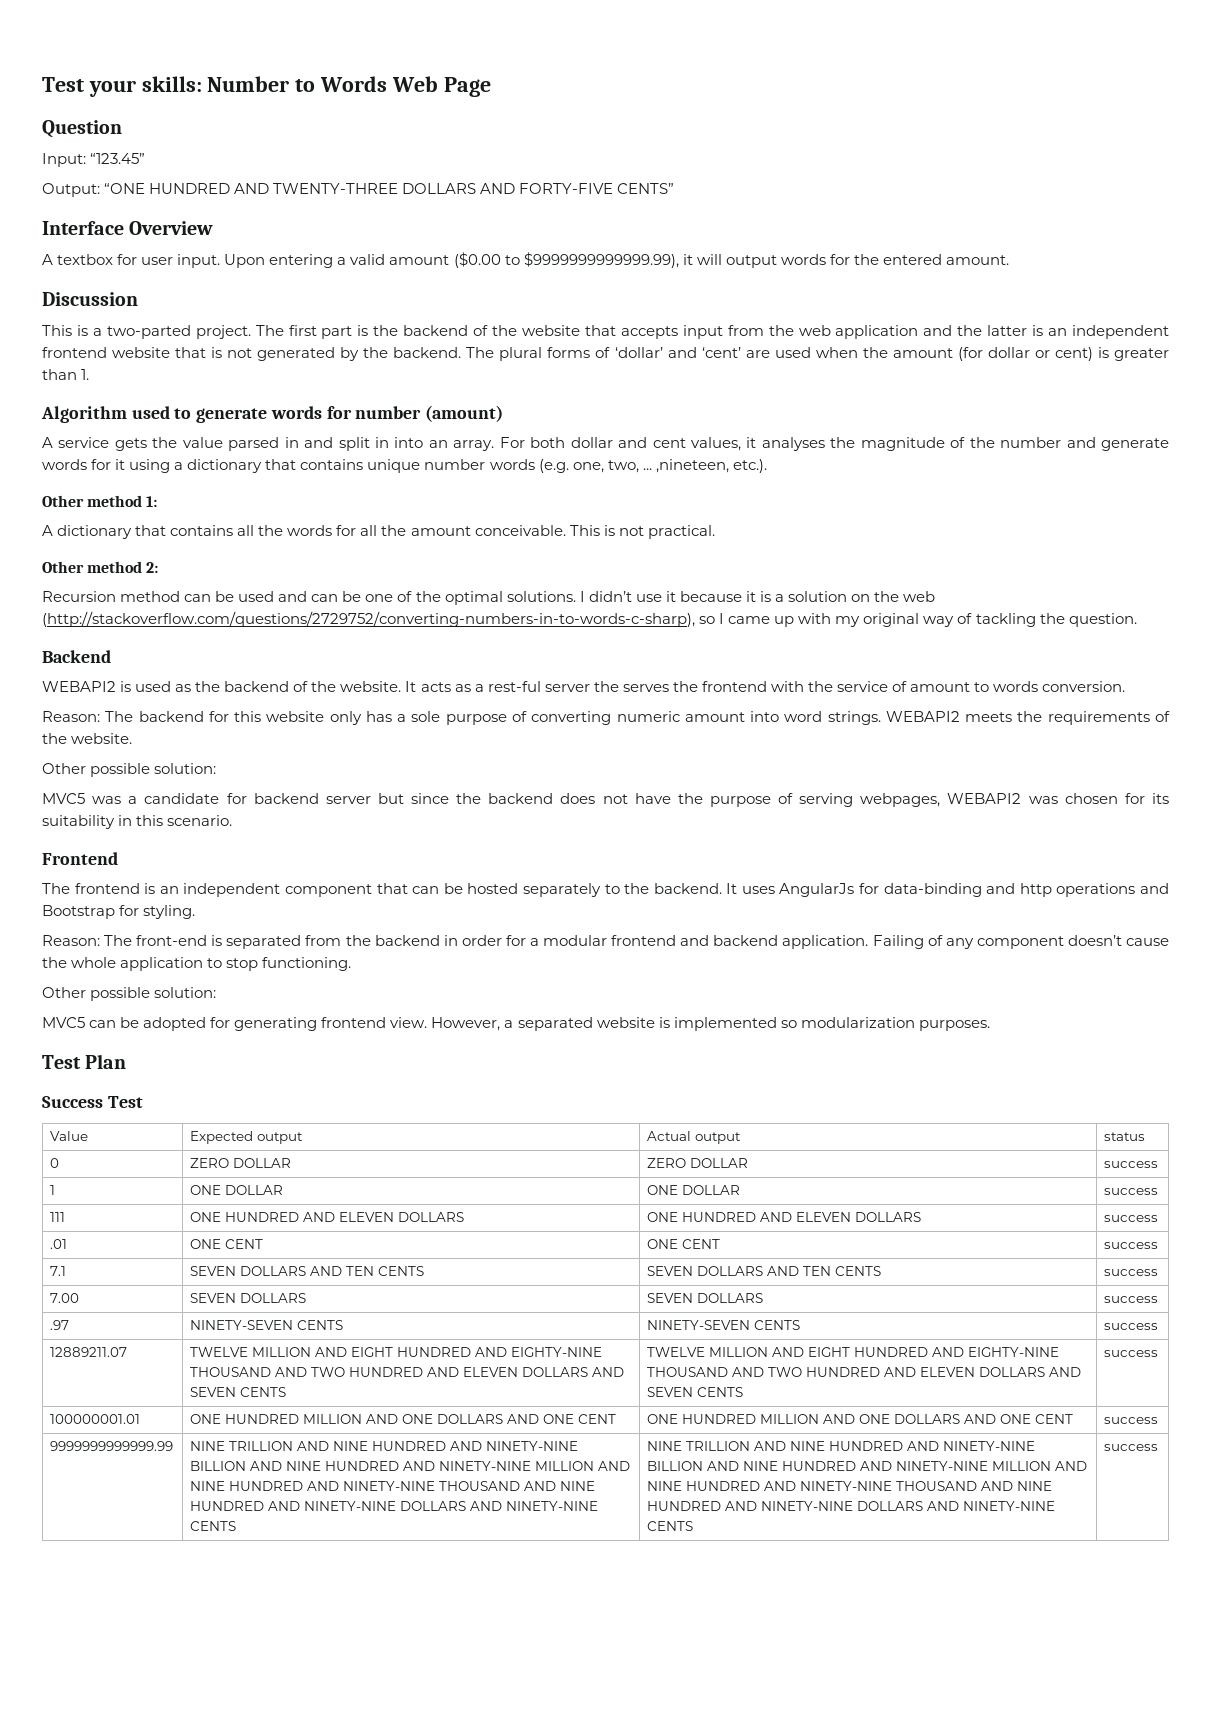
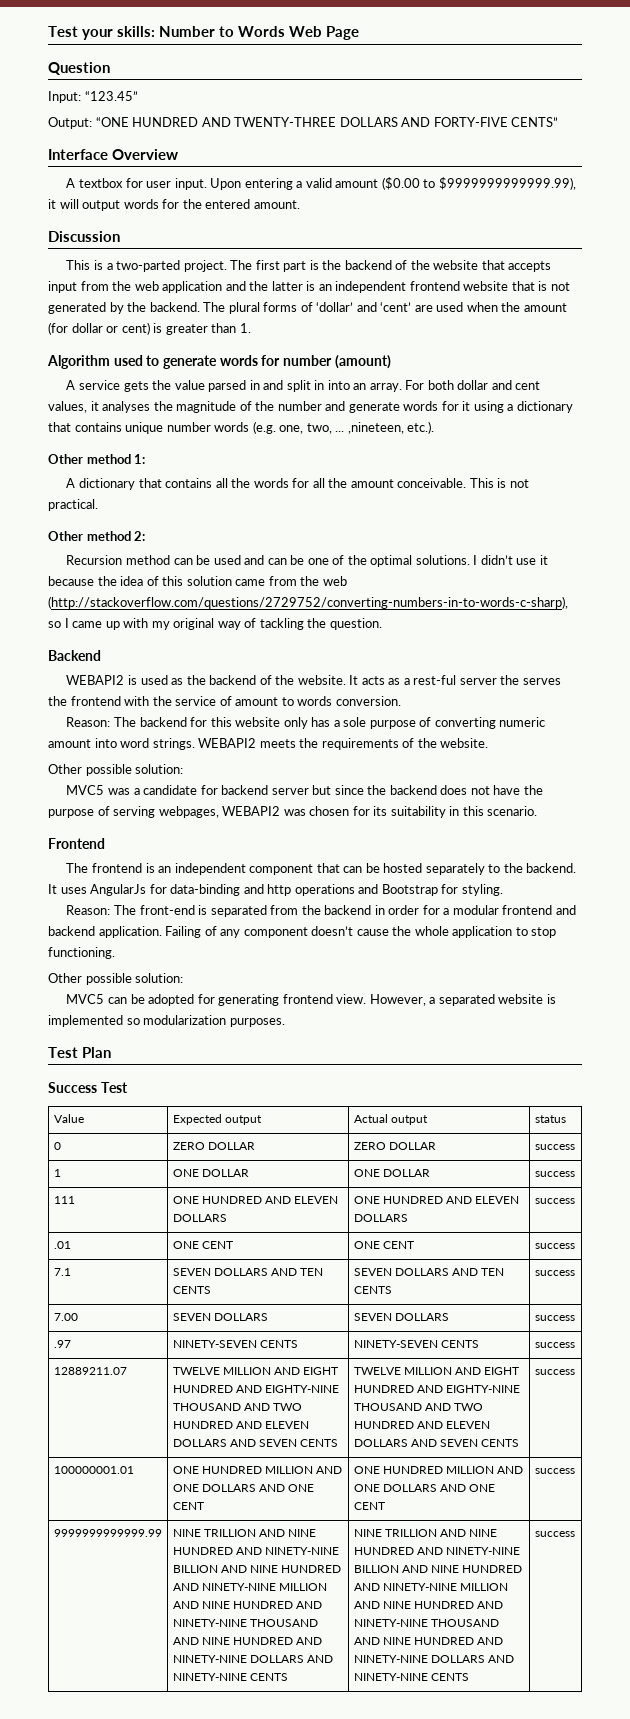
[745,591,871,602] it is a solution on -> [97,576,297,586] the idea of this solution came from

